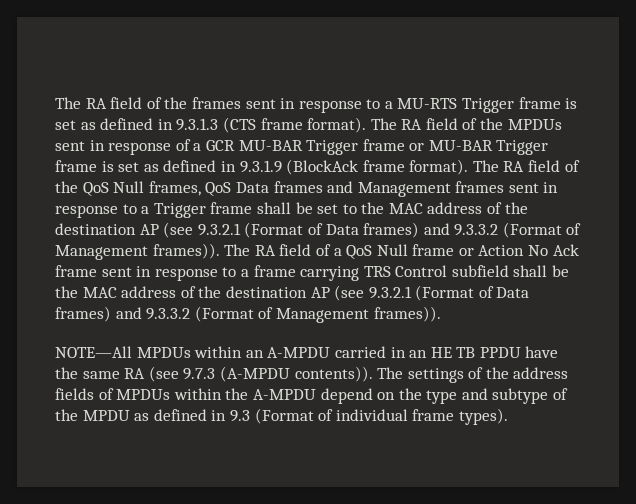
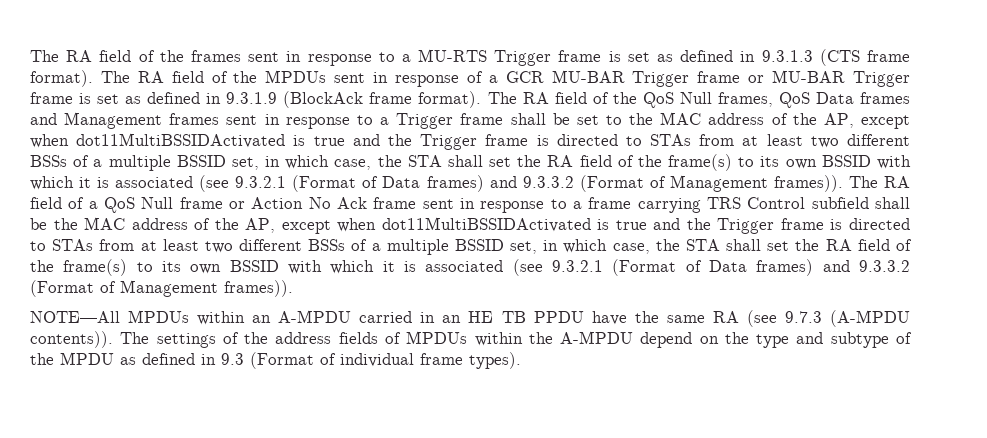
[55,223,159,235] destination AP -> [823,113,910,129] [30,133,910,150] [30,154,911,171] [30,176,194,190] AP, except when dot11MultiBSSIDActivated is true and the Trigger frame is directed to STAs from at least two different BSSs of a multiple BSSID set, in which case, the STA shall set the RA field of the frame(s) to its own BSSID with which it is associated
[225,286,330,298] destination AP -> [245,217,910,234] [30,239,912,255] [30,259,504,276] AP, except when dot11MultiBSSIDActivated is true and the Trigger frame is directed to STAs from at least two different BSSs of a multiple BSSID set, in which case, the STA shall set the RA field of the frame(s) to its own BSSID with which it is associated

